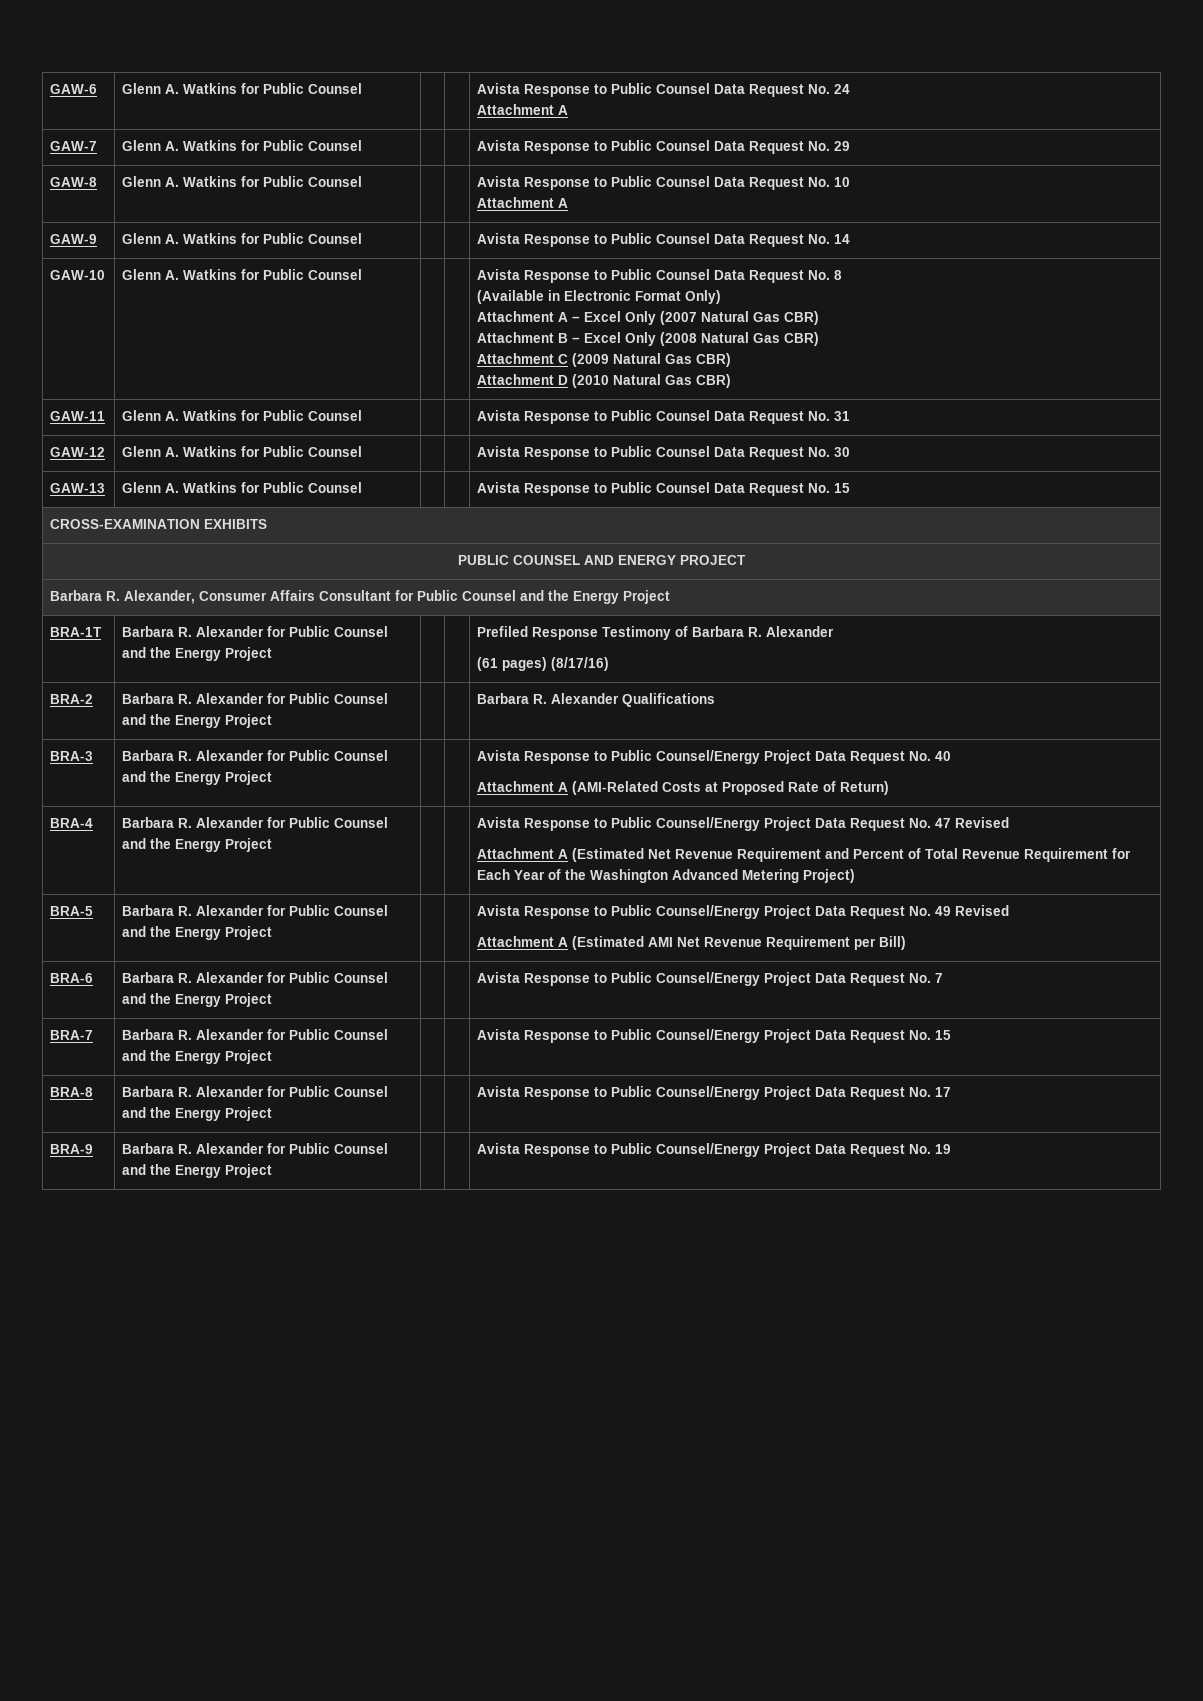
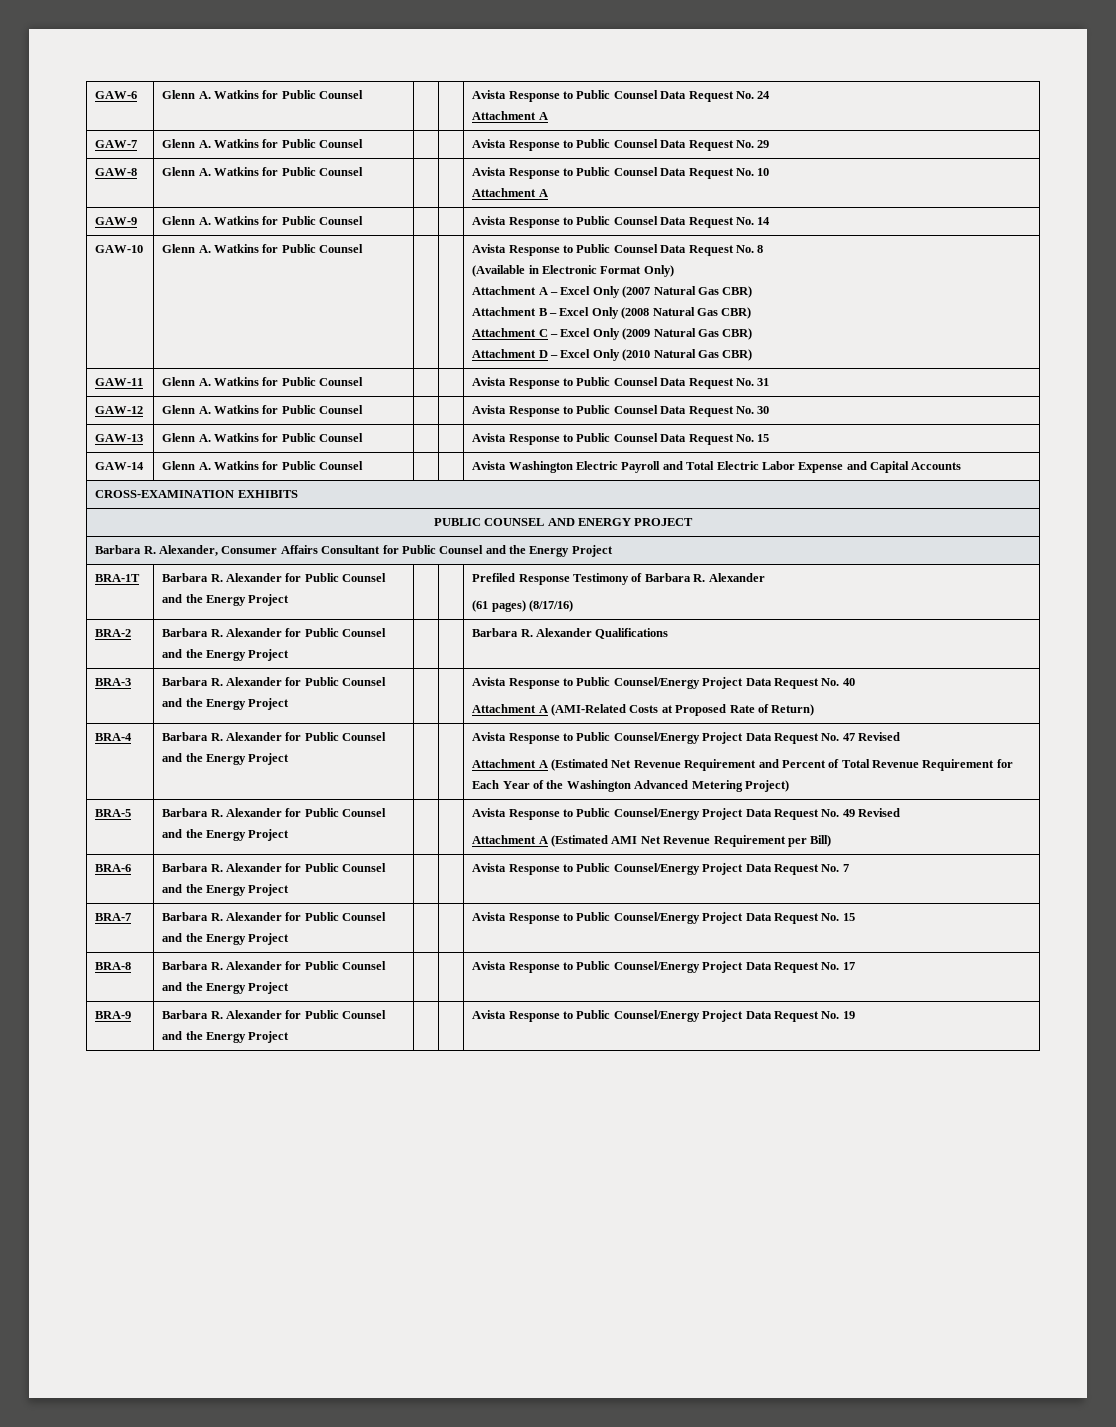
(569, 359) none -> [550,328,620,340] – Excel Only
(569, 380) none -> [550,349,620,361] – Excel Only
(851, 488) none -> [95,462,145,470] [162,461,364,470] [472,461,962,473] // GAW-14 | Glenn A. Watkins for Public Counsel | | | Avista Washington Electric Payroll and Total Electric Labor Expense and Capital Accounts

